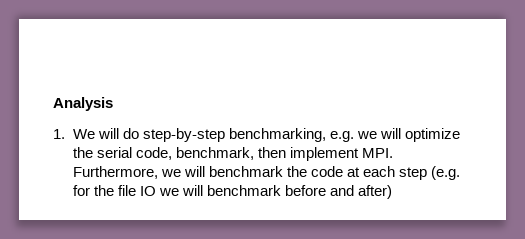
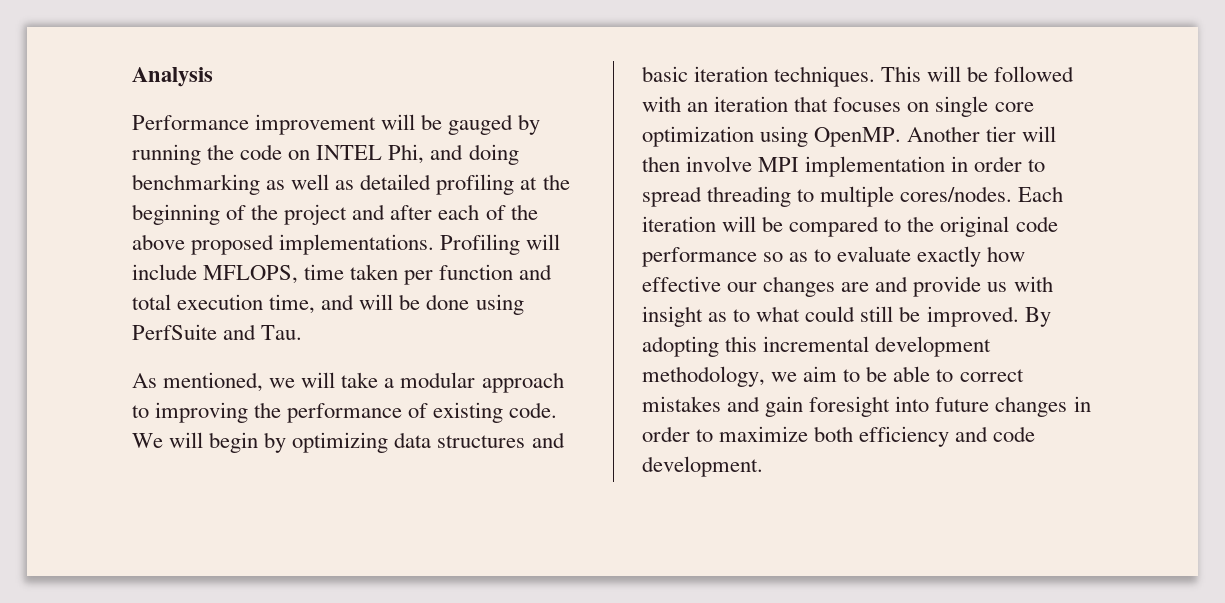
[53,128,460,142] [72,147,393,161] [72,166,460,180] [72,185,392,199] 1. We will do step-by-step benchmarking, e.g. we will optimize the serial code, benchmark, then implement MPI. Furthermore, we will benchmark the code at each step (e.g. for the file IO we will benchmark before and after) -> [132,114,541,135] [132,144,519,165] [132,174,570,195] [132,204,538,225] [132,234,561,255] [132,264,553,285] [132,294,524,315] [132,324,303,340] [132,372,564,393] [132,402,558,423] [132,432,565,453] [642,66,1075,87] [642,96,1034,117] [642,126,1057,147] [642,156,1046,177] [642,186,1064,207] [642,216,1058,237] [642,246,1026,267] [642,276,1053,297] [642,306,1051,327] [642,336,992,357] [642,366,1024,387] [642,396,1091,417] [642,426,1036,447] [642,456,763,477] Performance improvement will be gauged by running the code on INTEL Phi, and doing benchmarking as well as detailed profiling at the beginning of the project and after each of the above proposed implementations. Profiling will include MFLOPS, time taken per function and total execution time, and will be done using PerfSuite and Tau. // As mentioned, we will take a modular approach to improving the performance of existing code. We will begin by optimizing data structures and basic iteration techniques. This will be followed with an iteration that focuses on single core optimization using OpenMP. Another tier will then involve MPI implementation in order to spread threading to multiple cores/nodes. Each iteration will be compared to the original code performance so as to evaluate exactly how effective our changes are and provide us with insight as to what could still be improved. By adopting this incremental development methodology, we aim to be able to correct mistakes and gain foresight into future changes in order to maximize both efficiency and code development.

